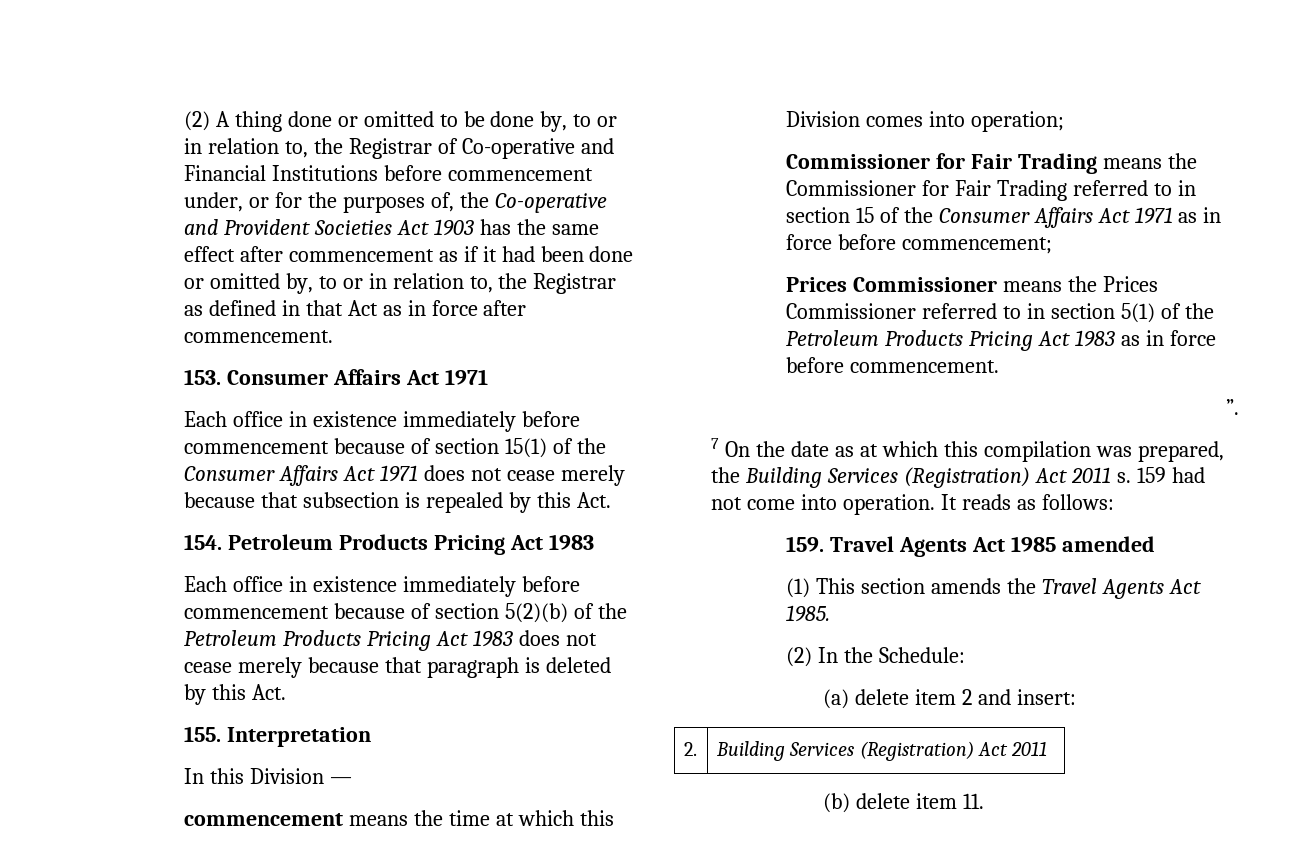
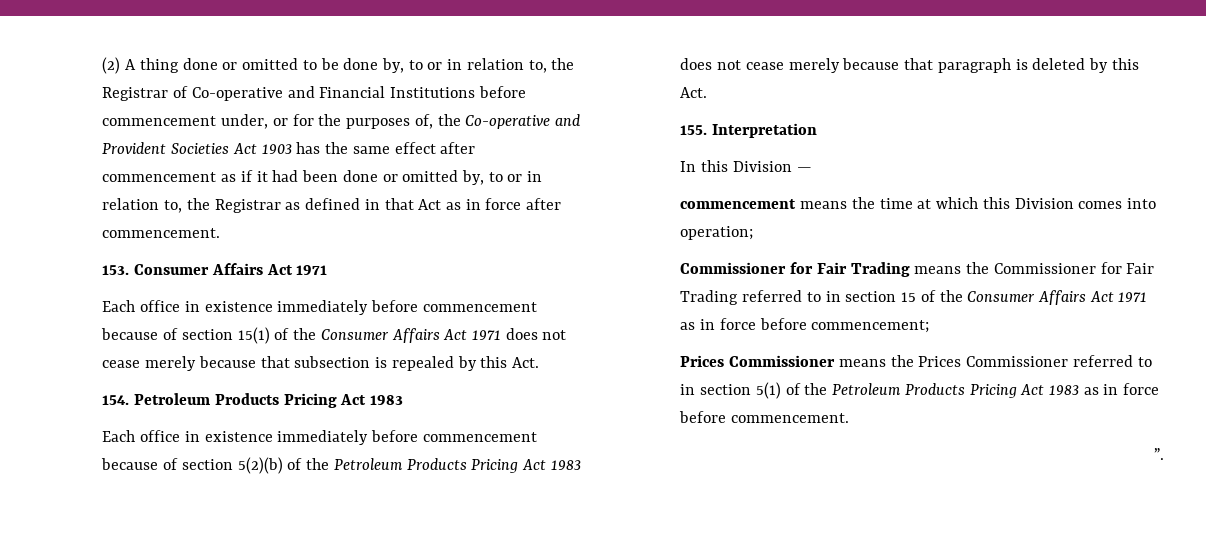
[711,438,1224,462] [711,467,1205,488] [711,494,1114,515] [785,536,1155,557] [785,578,1201,599] [785,605,830,622] [785,647,965,667] [823,689,1076,709] [683,742,697,756] [715,741,1048,761] [823,793,985,813] // 7 On the date as at which this compilation was prepared, the Building Services (Registration) Act 2011 s. 159 had not come into operation. It reads as follows: // 159. Travel Agents Act 1985 amended // (1) This section amends the Travel Agents Act 1985. // (2) In the Schedule: // (a) delete item 2 and insert: // 2. | Building Services (Registration) Act 2011 // (b) delete item 11. -> (1164, 454) none

